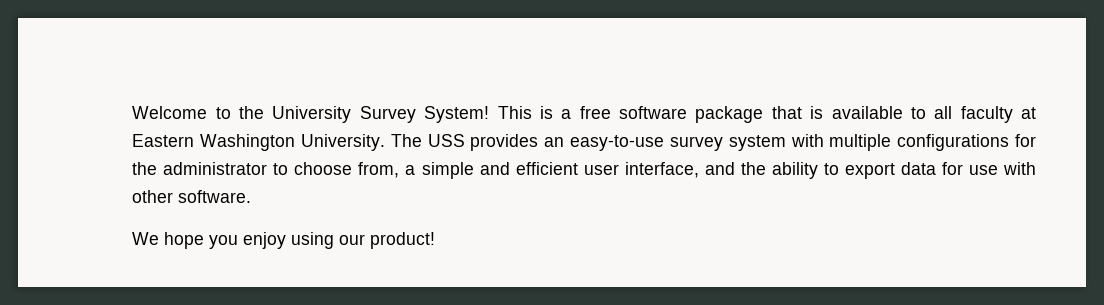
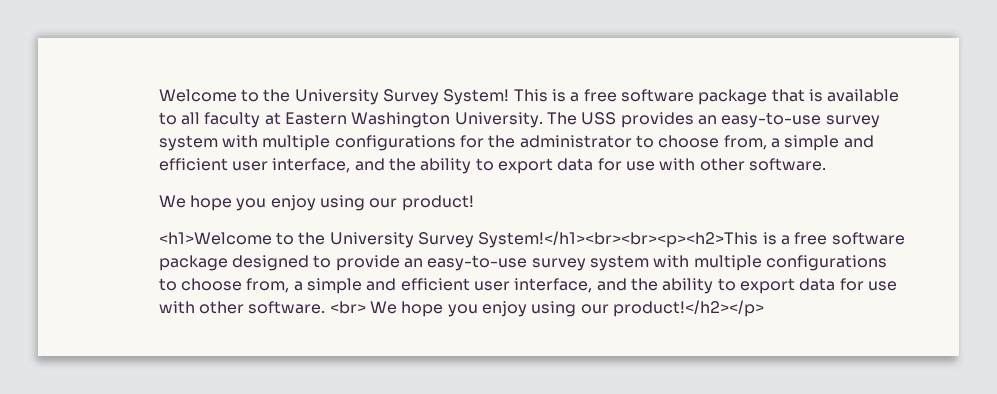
(436, 240) none -> [158,231,905,248] [158,255,888,271] [158,278,897,294] [158,300,765,317] // <h1>Welcome to the University Survey System!</h1><br><br><p><h2>This is a free software package designed to provide an easy-to-use survey system with multiple configurations to choose from, a simple and efficient user interface, and the ability to export data for use with other software. <br> We hope you enjoy using our product!</h2></p>

